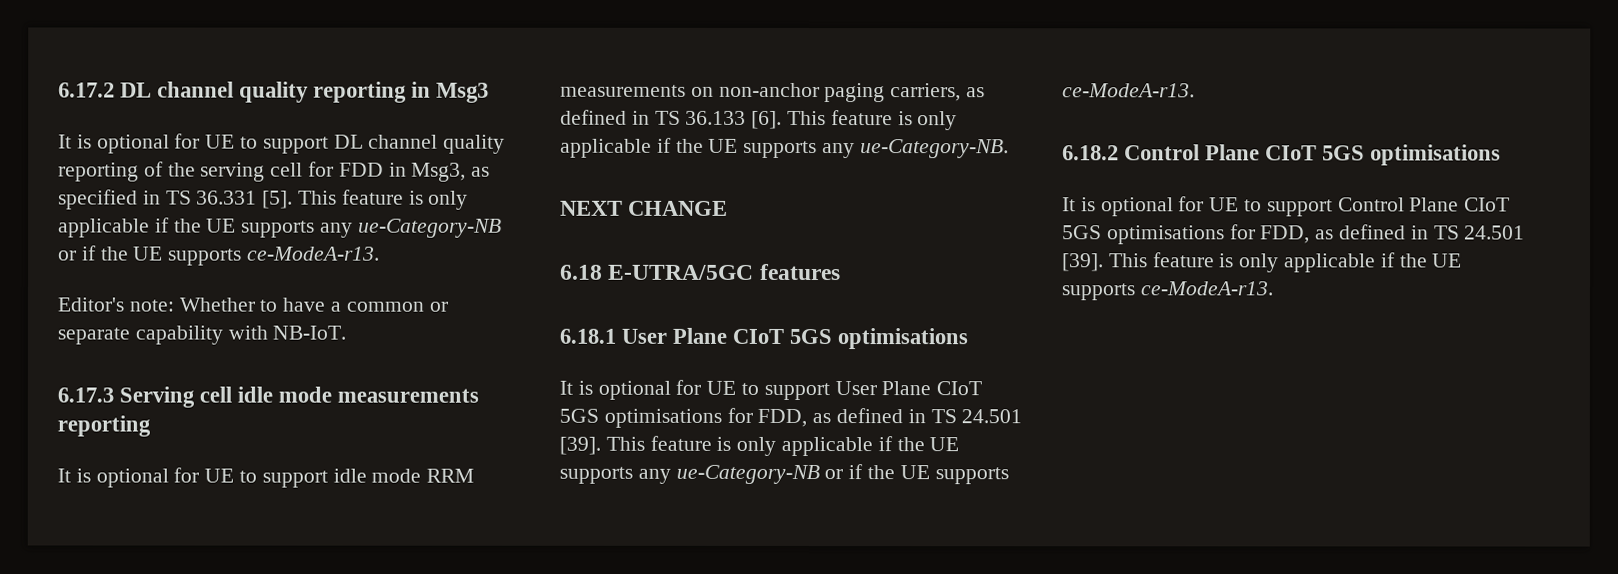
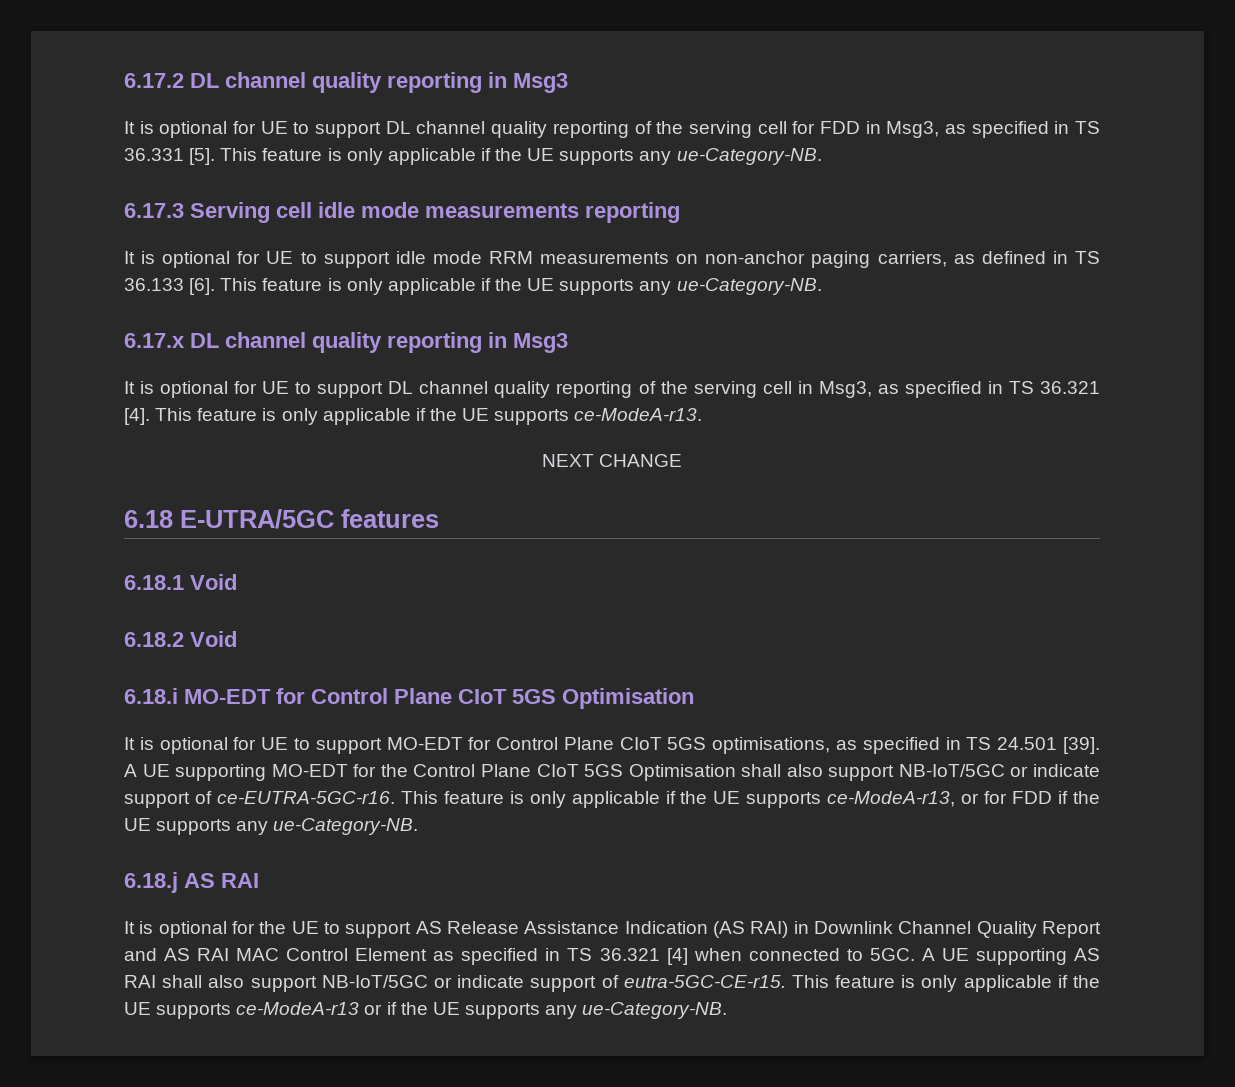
[357,218,502,238] [58,245,381,266] [57,297,448,312] [57,325,347,345] ue-Category-NB or if the UE supports ce-ModeA-r13. // Editor's note: Whether to have a common or separate capability with NB-IoT. -> [676,148,822,165] ue-Category-NB.
[560,200,729,216] [560,263,841,281] [559,327,969,350] [559,379,983,401] [559,407,1023,428] [559,435,960,457] [559,464,1009,485] [1062,83,1195,98] [1062,144,1502,166] [1062,196,1511,217] [1062,224,1526,245] [1062,253,1104,272] NEXT CHANGE // 6.18 E-UTRA/5GC features // 6.18.1 User Plane CIoT 5GS optimisations // It is optional for UE to support User Plane CIoT 5GS optimisations for FDD, as defined in TS 24.501 [39]. This feature is only applicable if the UE supports any ue-Category-NB or if the UE supports ce-ModeA-r13. // 6.18.2 Control Plane CIoT 5GS optimisations // It is optional for UE to support Control Plane CIoT 5GS optimisations for FDD, as defined in TS 24.501 [39]. -> [124,332,568,353] [124,381,1100,398] [124,408,150,425] 6.17.x DL channel quality reporting in Msg3 // It is optional for UE to support DL channel quality reporting of the serving cell in Msg3, as specified in TS 36.321 [4].
(1274, 288) none -> [541,454,683,467] [124,509,439,529] [124,574,237,590] [124,631,237,647] [124,688,694,709] [124,737,1100,754] [124,764,1100,781] [124,791,1101,808] [124,818,419,835] [124,872,259,893] [124,921,1102,938] [124,948,1100,965] [124,975,1100,992] [124,1002,728,1019] // NEXT CHANGE // 6.18 E-UTRA/5GC features // 6.18.1 Void // 6.18.2 Void // 6.18.i MO-EDT for Control Plane CIoT 5GS Optimisation // It is optional for UE to support MO-EDT for Control Plane CIoT 5GS optimisations, as specified in TS 24.501 [39]. A UE supporting MO-EDT for the Control Plane CIoT 5GS Optimisation shall also support NB-IoT/5GC or indicate support of ce-EUTRA-5GC-r16. This feature is only applicable if the UE supports ce-ModeA-r13, or for FDD if the UE supports any ue-Category-NB. // 6.18.j AS RAI // It is optional for the UE to support AS Release Assistance Indication (AS RAI) in Downlink Channel Quality Report and AS RAI MAC Control Element as specified in TS 36.321 [4] when connected to 5GC. A UE supporting AS RAI shall also support NB-IoT/5GC or indicate support of eutra-5GC-CE-r15. This feature is only applicable if the UE supports ce-ModeA-r13 or if the UE supports any ue-Category-NB.

